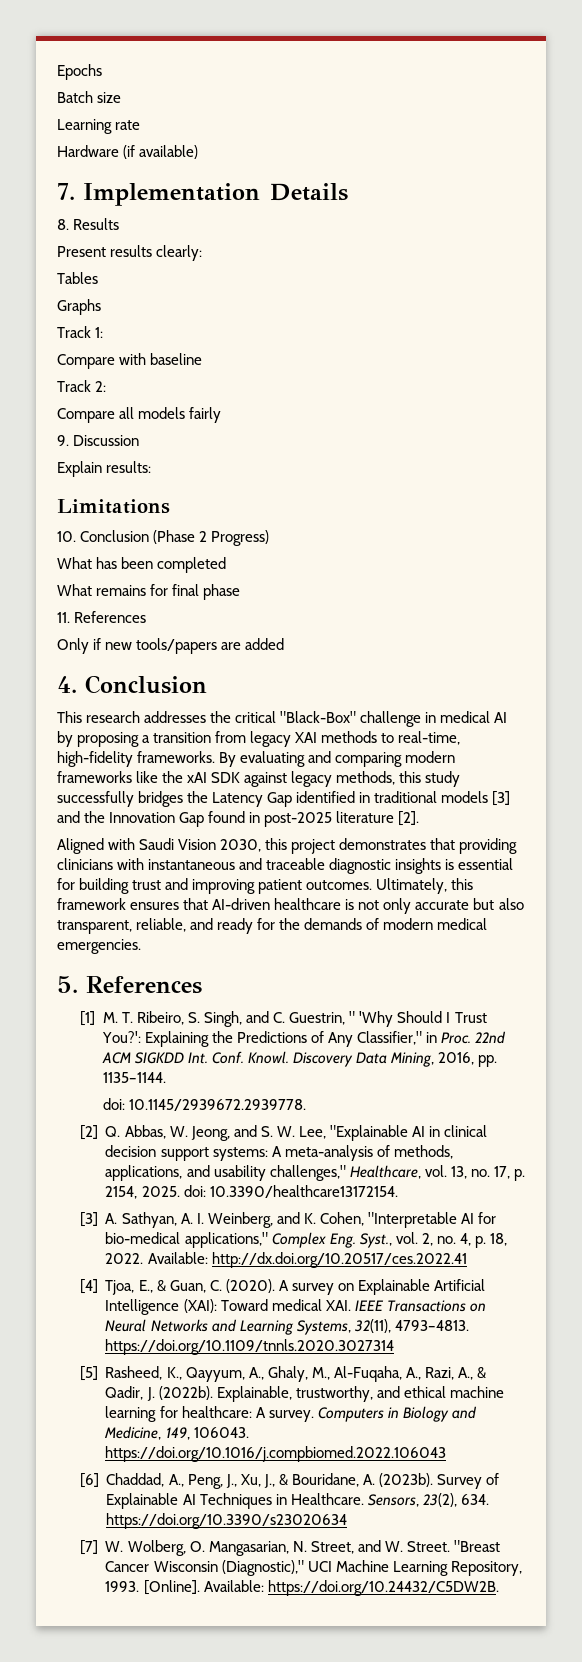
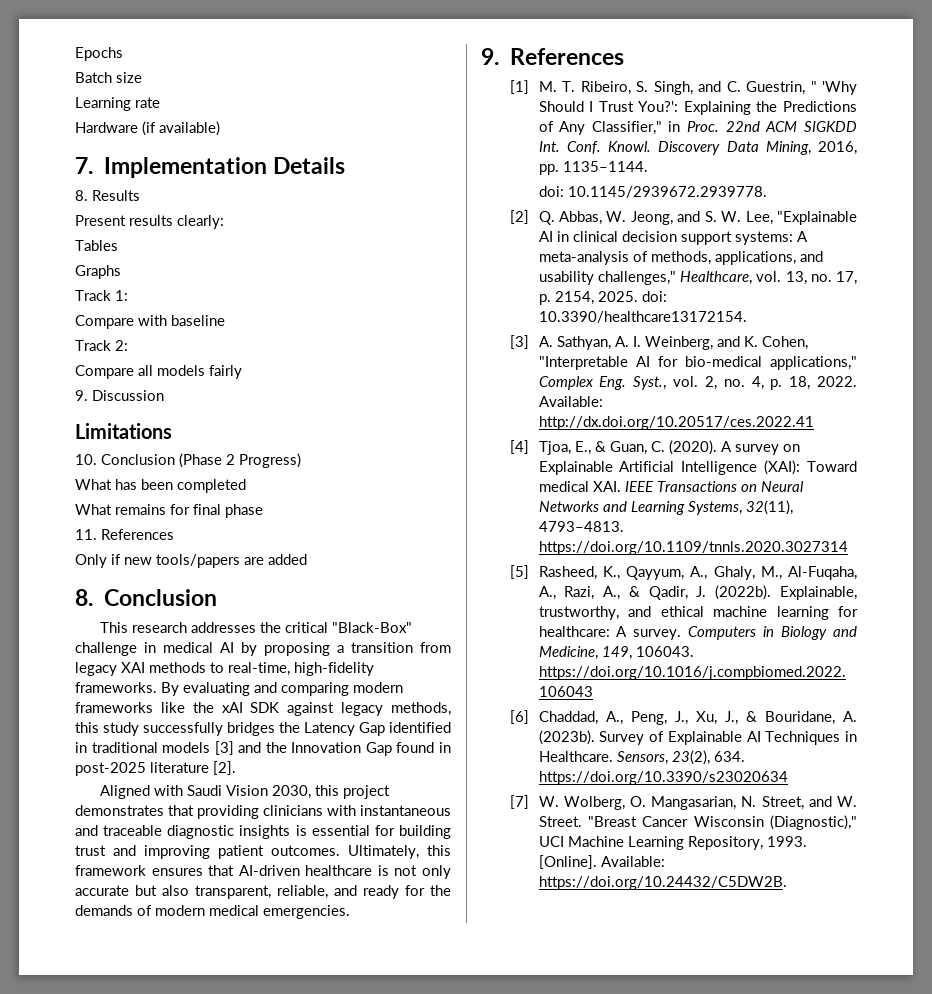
[57,461,152,477] // Explain results: -> (164, 395) none
[57,676,77,693] 4. -> [75,589,93,606] 8.
[57,976,78,993] 5. -> [481,48,499,65] 9.

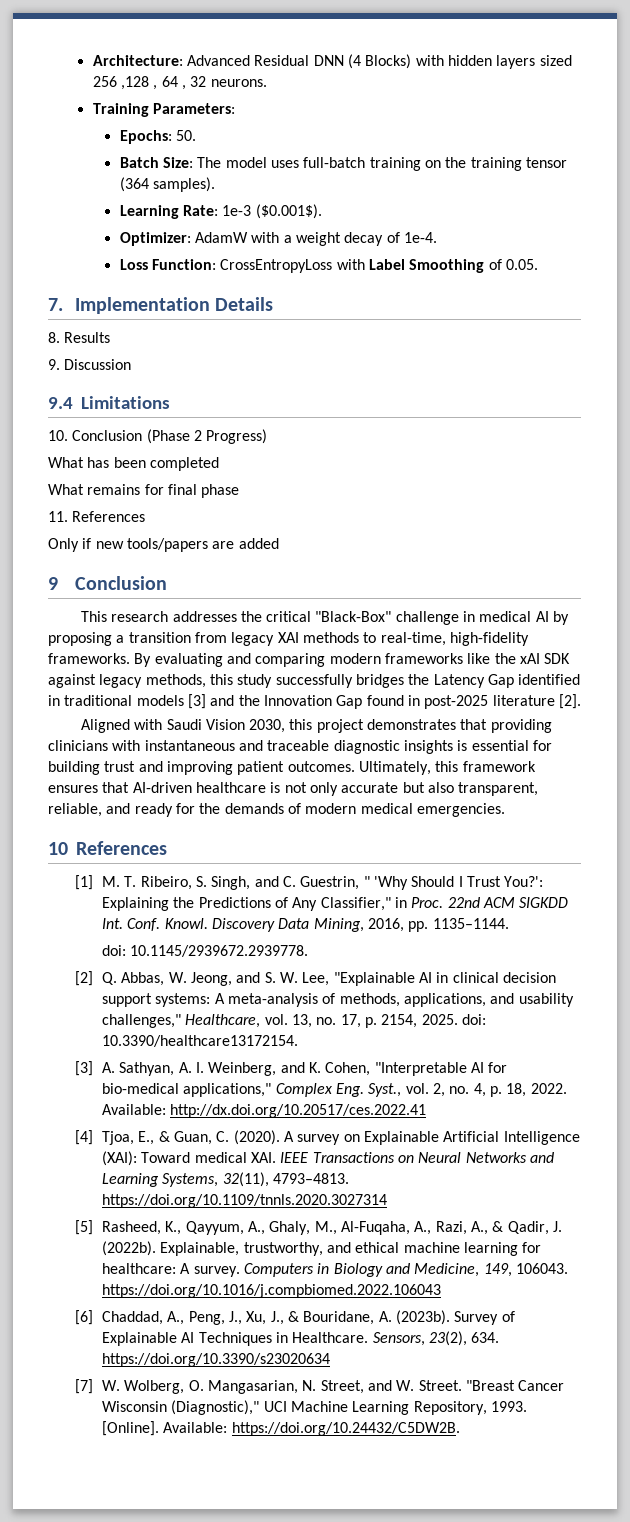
[75,47,123,61] [75,72,142,83] [75,97,160,111] [75,121,220,136] Epochs // Batch size // Learning rate // Hardware (if available) -> [92,54,572,69] [92,76,267,90] [92,103,235,117] [119,130,197,144] [119,157,567,171] [119,177,216,192] [119,204,322,219] [119,232,437,246] [119,259,538,273] Architecture: Advanced Residual DNN (4 Blocks) with hidden layers sized 256 ,128 , 64 , 32 neurons. // Training Parameters: // Epochs: 50. // Batch Size: The model uses full-batch training on the training tensor (364 samples). // Learning Rate: 1e-3 ($0.001$). // Optimizer: AdamW with a weight decay of 1e-4. // Loss Function: CrossEntropyLoss with Label Smoothing of 0.05.
[75,215,224,229] [75,240,118,251] [75,265,121,279] [75,290,128,301] [75,315,225,329] [75,340,128,351] [75,365,242,379] // Present results clearly: // Tables // Graphs // Track 1: // Compare with baseline // Track 2: // Compare all models fairly -> (111, 337) none
(164, 395) none -> [48,397,73,409] 9.4
[75,589,93,606] 8. -> [48,577,58,590] 9
[481,48,499,65] 9. -> [48,842,68,855] 10

